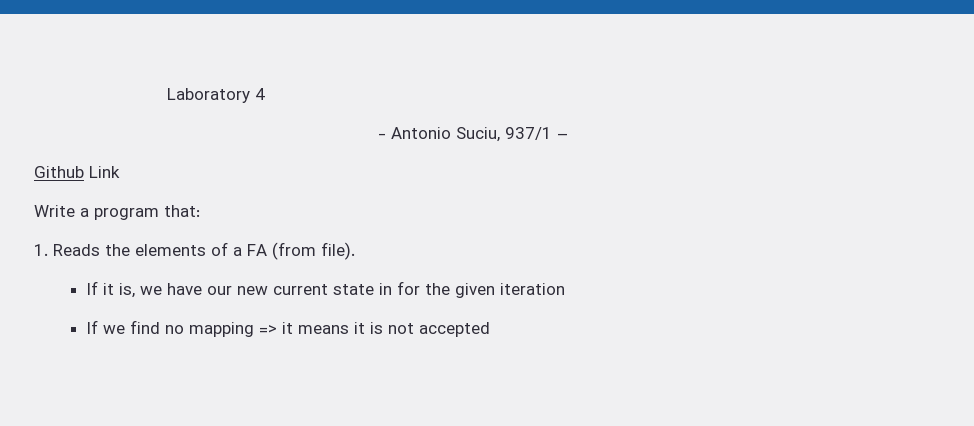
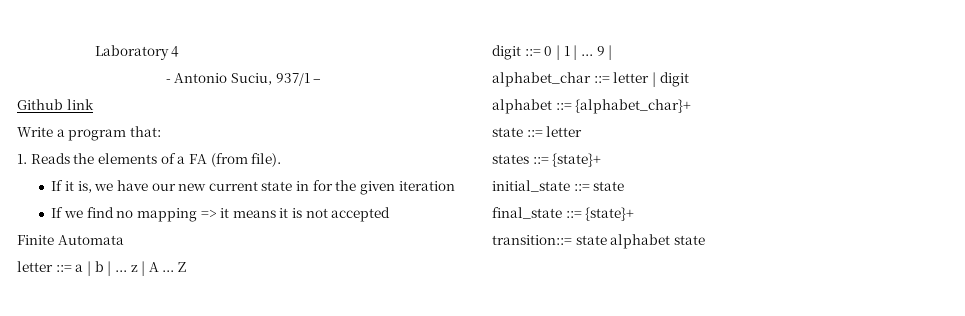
[89,166,120,178] Link -> [66,99,94,110] link
(491, 329) none -> [17,235,124,245] [17,261,187,276] [492,45,613,60] [492,72,689,87] [492,99,692,114] [492,126,583,137] [492,153,602,167] [492,180,625,192] [492,207,635,221] [492,234,705,249] // Finite Automata // letter ::= a | b | ... z | A ... Z // digit ::= 0 | 1 | ... 9 | // alphabet_char ::= letter | digit // alphabet ::= {alphabet_char}+ // state ::= letter // states ::= {state}+ // initial_state ::= state // final_state ::= {state}+ // transition::= state alphabet state

